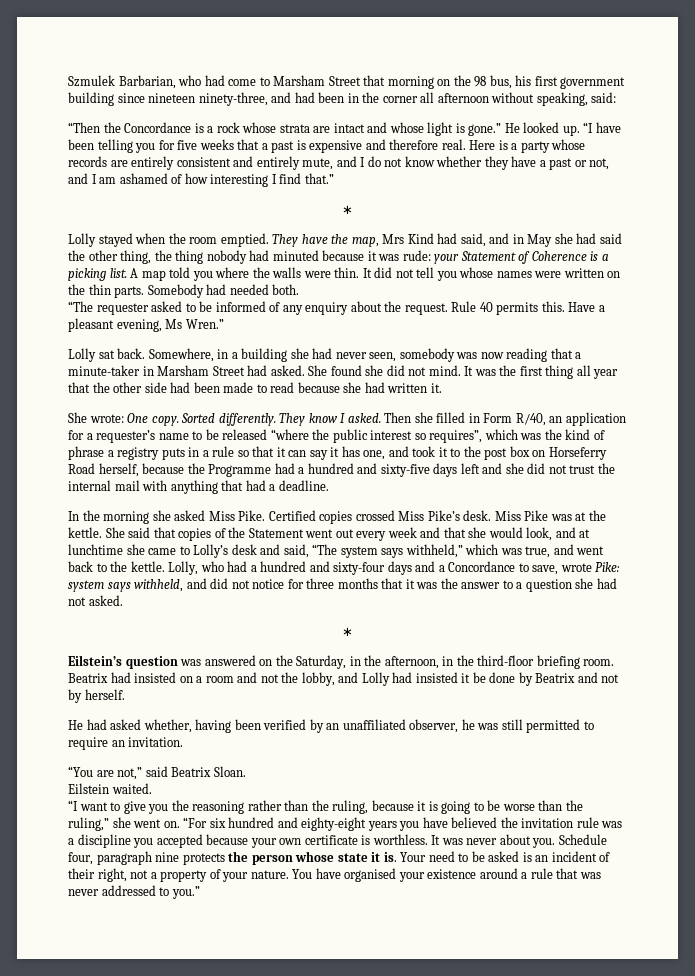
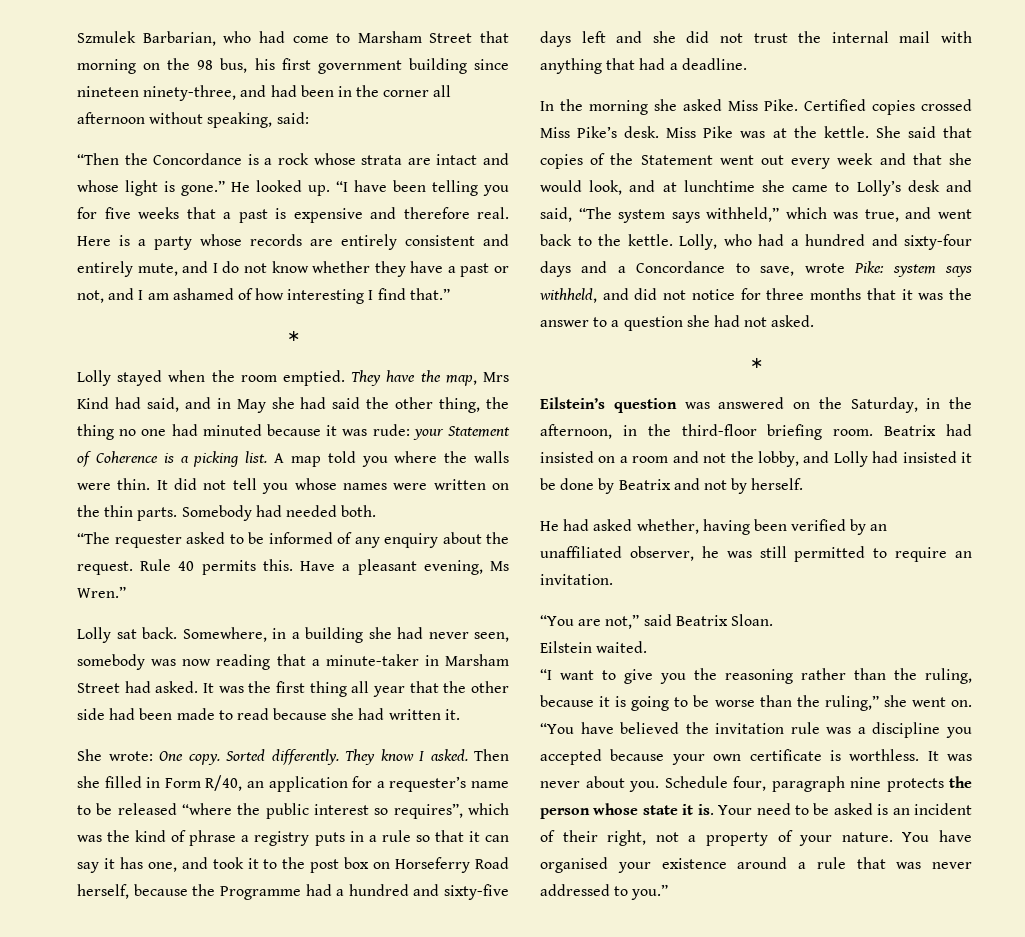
[206,250,247,264] nobody -> [119,429,167,436] no one
[308,365,461,376] She found she did not mind. -> (199, 687) none
[183,817,420,831] “For six hundred and eighty-eight years you -> [540,723,574,734] “You

